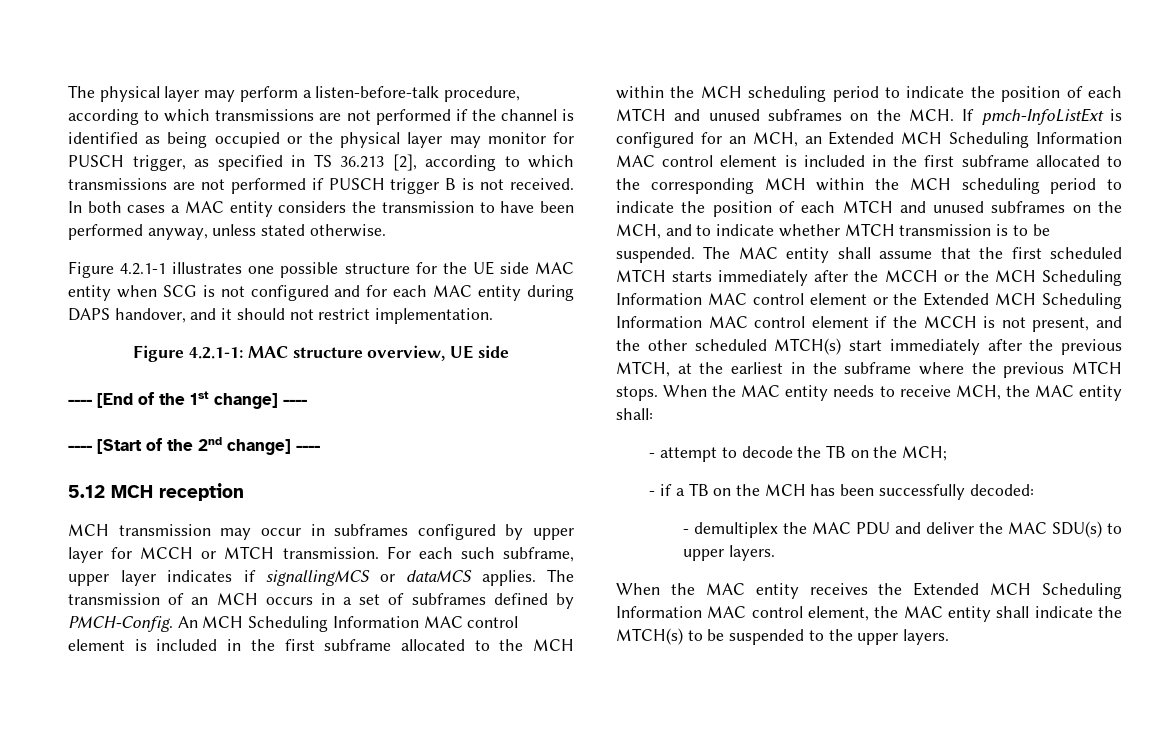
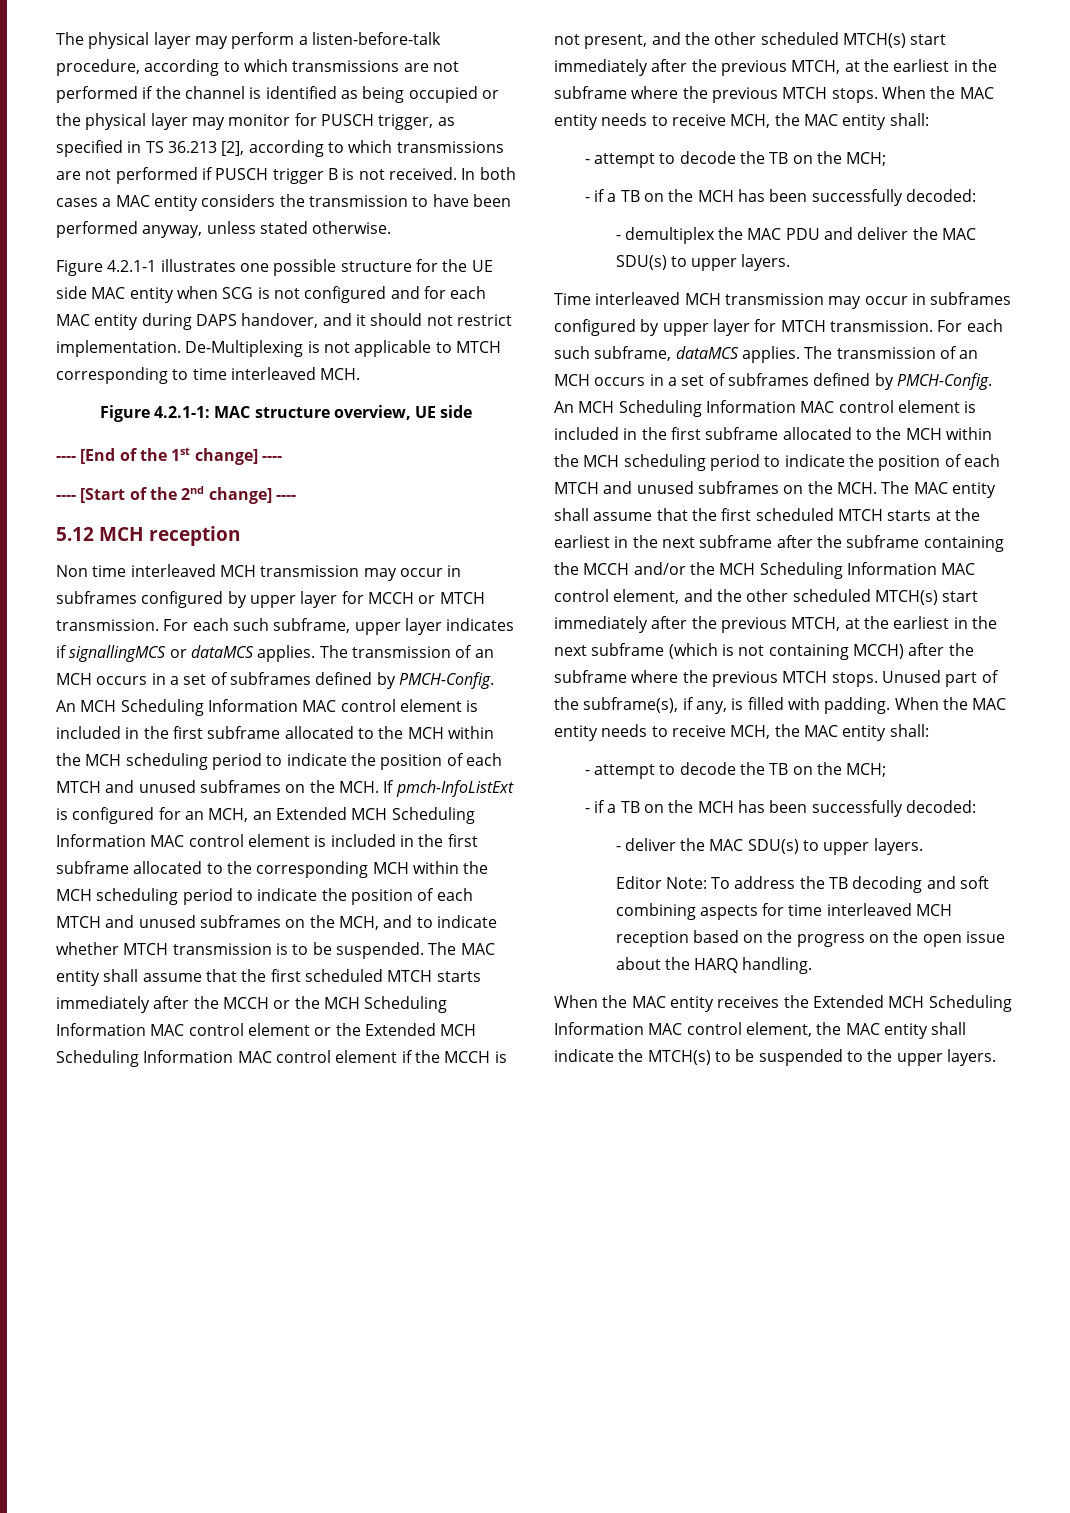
(494, 316) none -> [185,340,501,357] [56,367,361,384] De-Multiplexing is not applicable to MTCH corresponding to time interleaved MCH.
(244, 492) none -> [56,564,216,577] Non time interleaved
(775, 553) none -> [554,292,1012,309] [554,319,1003,336] [554,346,979,363] [554,373,992,390] [554,400,977,417] [554,427,992,440] [554,454,1000,471] [554,481,996,498] [554,508,980,521] [554,535,1004,552] [554,562,976,579] [554,589,979,605] [554,616,997,633] [554,643,974,660] [554,670,999,687] [554,697,1007,714] [554,724,929,741] [584,762,887,779] [584,800,976,817] [615,838,923,855] [615,876,990,893] [615,903,953,920] [615,930,1006,947] [615,957,813,974] // Time interleaved MCH transmission may occur in subframes configured by upper layer for MTCH transmission. For each such subframe, dataMCS applies. The transmission of an MCH occurs in a set of subframes defined by PMCH-Config. An MCH Scheduling Information MAC control element is included in the first subframe allocated to the MCH within the MCH scheduling period to indicate the position of each MTCH and unused subframes on the MCH. The MAC entity shall assume that the first scheduled MTCH starts at the earliest in the next subframe after the subframe containing the MCCH and/or the MCH Scheduling Information MAC control element, and the other scheduled MTCH(s) start immediately after the previous MTCH, at the earliest in the next subframe (which is not containing MCCH) after the subframe where the previous MTCH stops. Unused part of the subframe(s), if any, is filled with padding. When the MAC entity needs to receive MCH, the MAC entity shall: // - attempt to decode the TB on the MCH; // - if a TB on the MCH has been successfully decoded: // - deliver the MAC SDU(s) to upper layers. // Editor Note: To address the TB decoding and soft combining aspects for time interleaved MCH reception based on the progress on the open issue about the HARQ handling.

